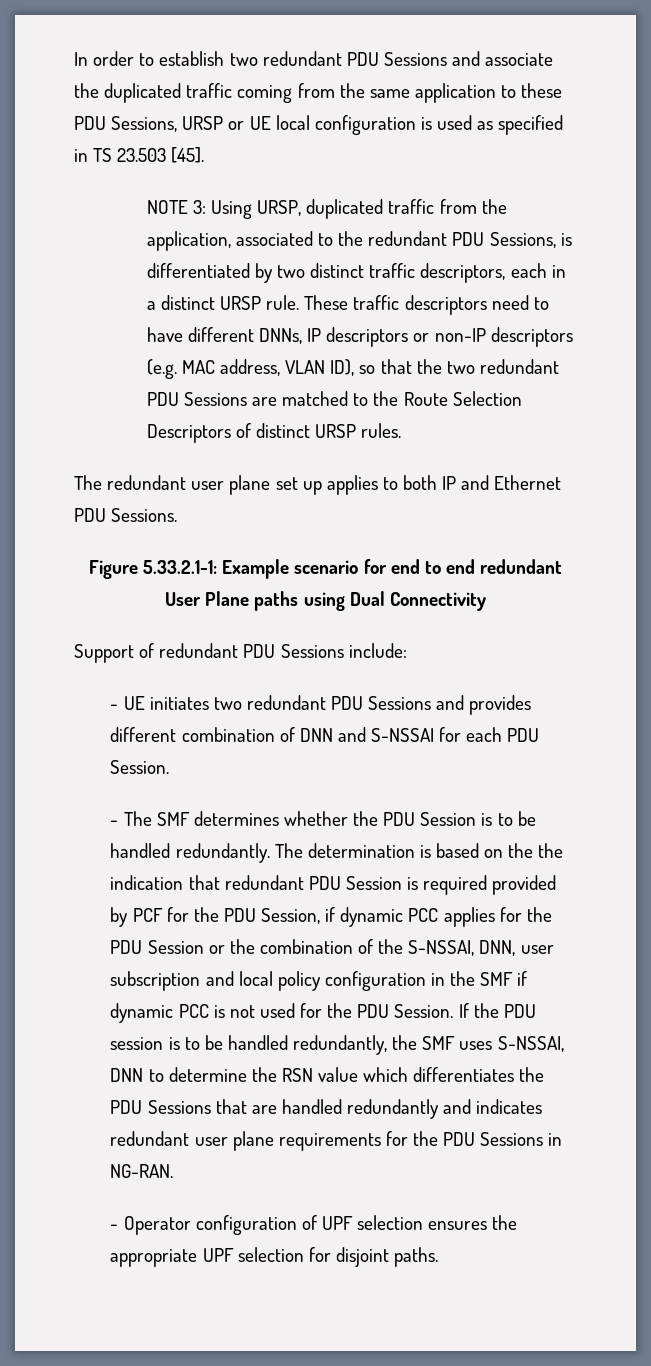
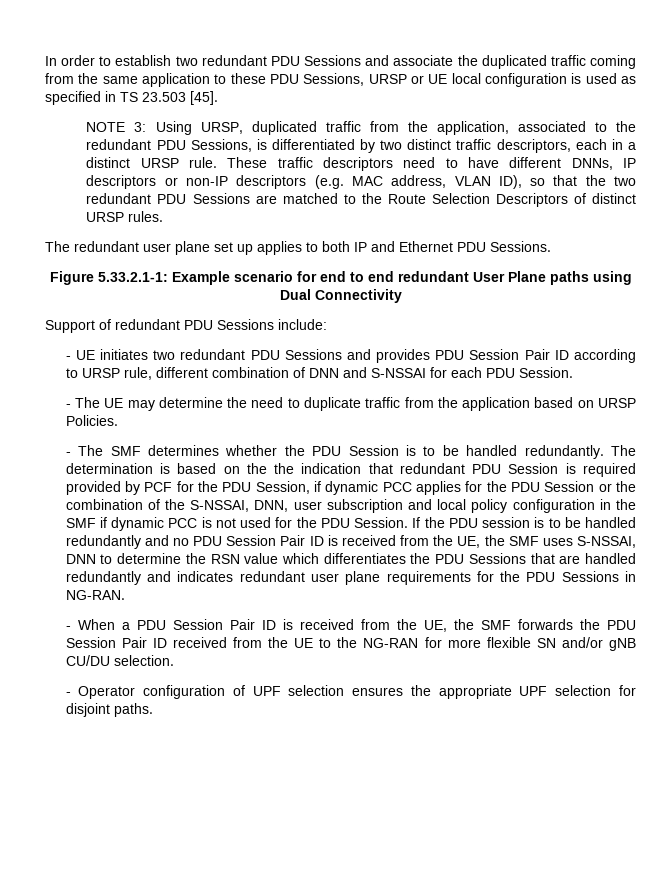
(532, 705) none -> [435,349,636,363] [65,367,152,380] PDU Session Pair ID according to URSP rule,
(170, 767) none -> [65,397,636,411] [65,415,118,426] // - The UE may determine the need to duplicate traffic from the application based on URSP Policies.
[293,1035,388,1055] redundantly, -> [65,535,481,549] redundantly and no PDU Session Pair ID is received from the UE,
(174, 1171) none -> [65,619,637,632] [65,637,636,651] [65,655,174,666] // - When a PDU Session Pair ID is received from the UE, the SMF forwards the PDU Session Pair ID received from the UE to the NG-RAN for more flexible SN and/or gNB CU/DU selection.

